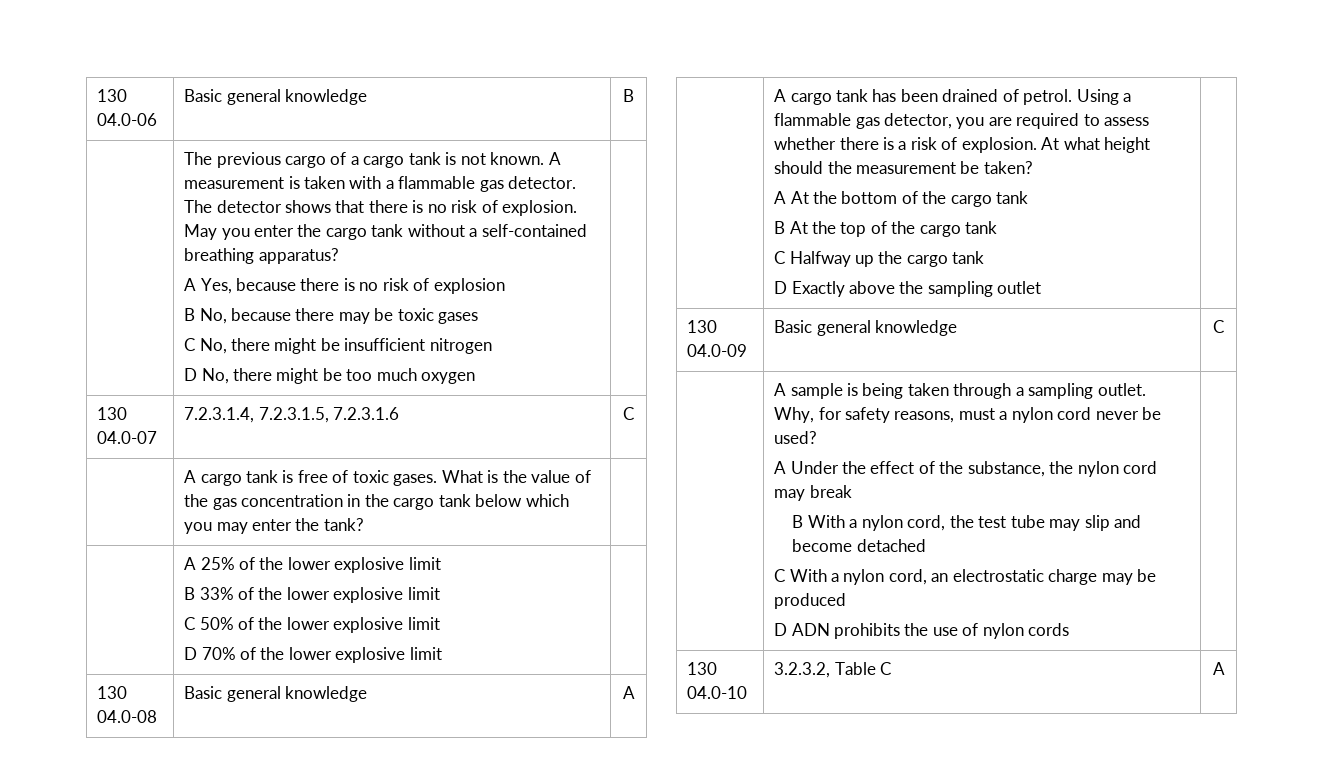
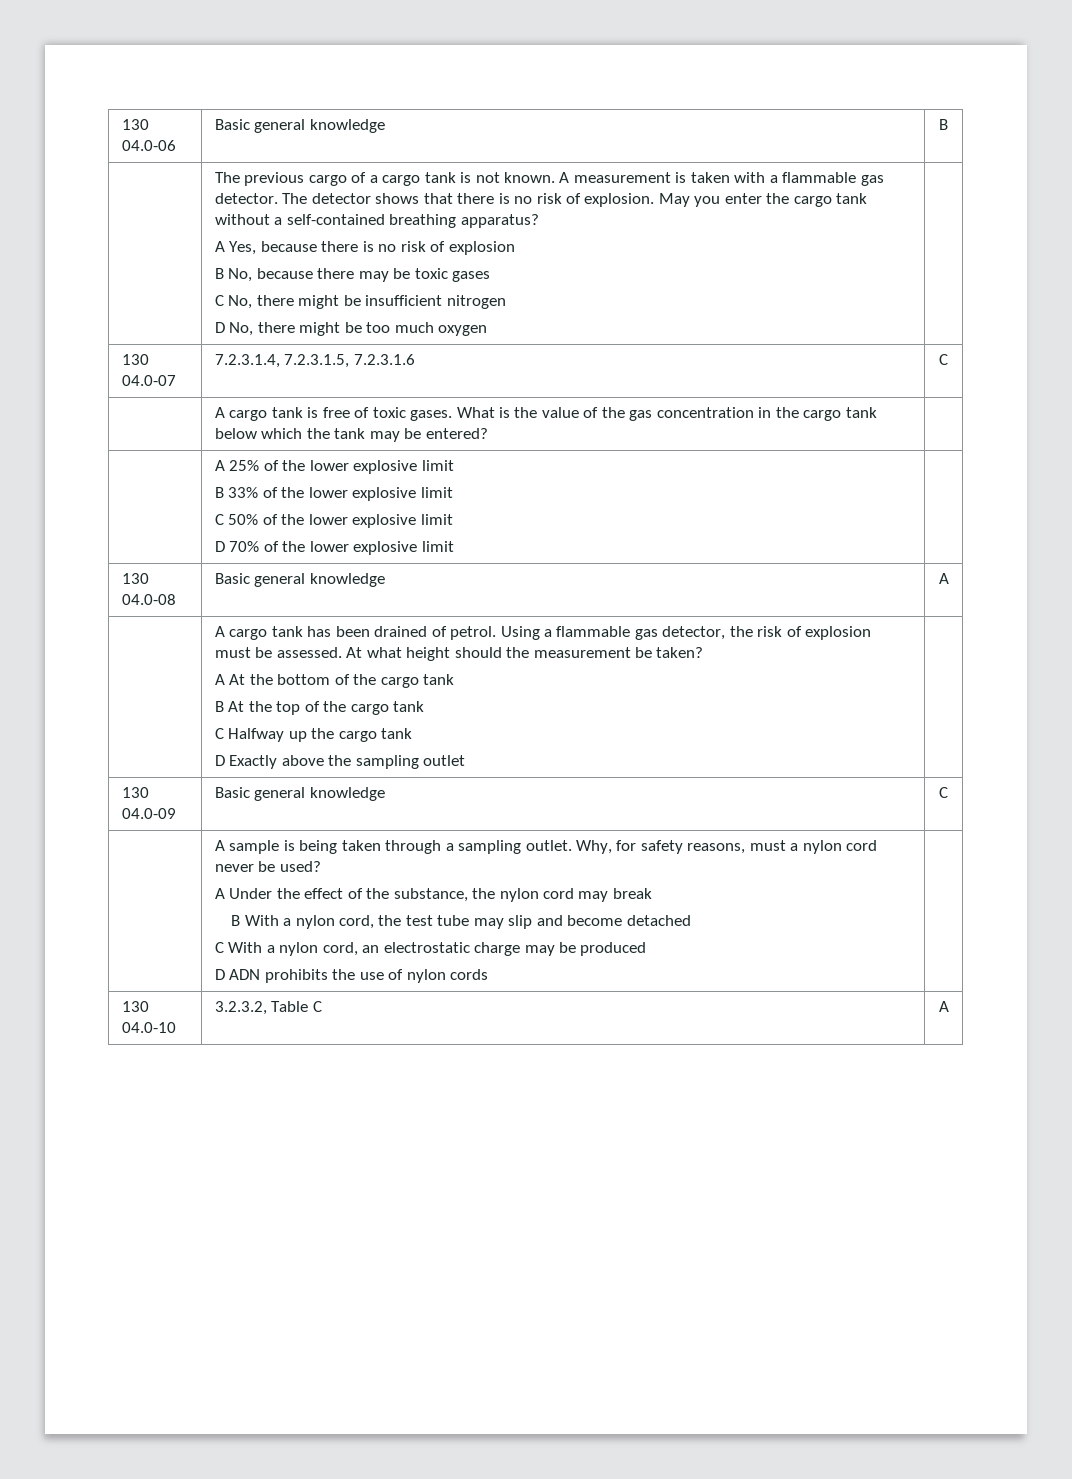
[184,518,364,534] you may enter the tank? -> [306,428,488,442] the tank may be entered?
[956,113,1150,129] [774,137,1037,153] you are required to assess whether there is a risk of explosion. -> [729,626,872,640] [214,647,342,658] the risk of explosion must be assessed.

